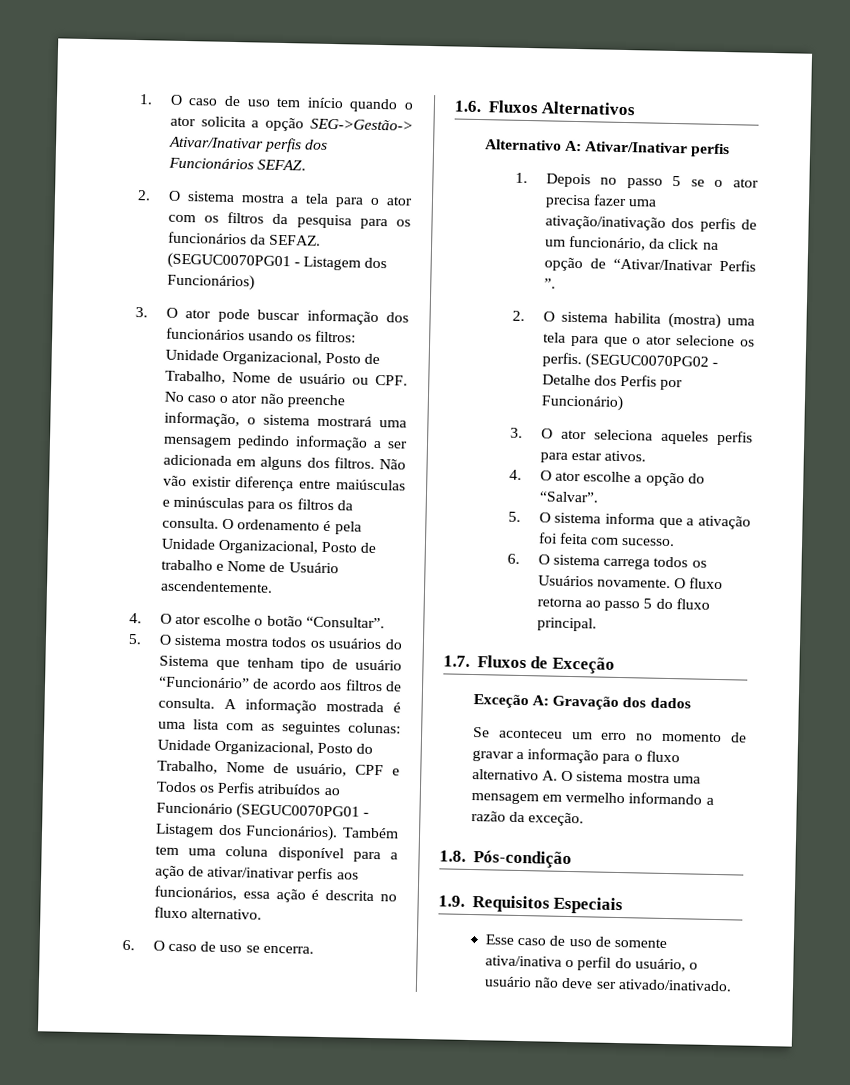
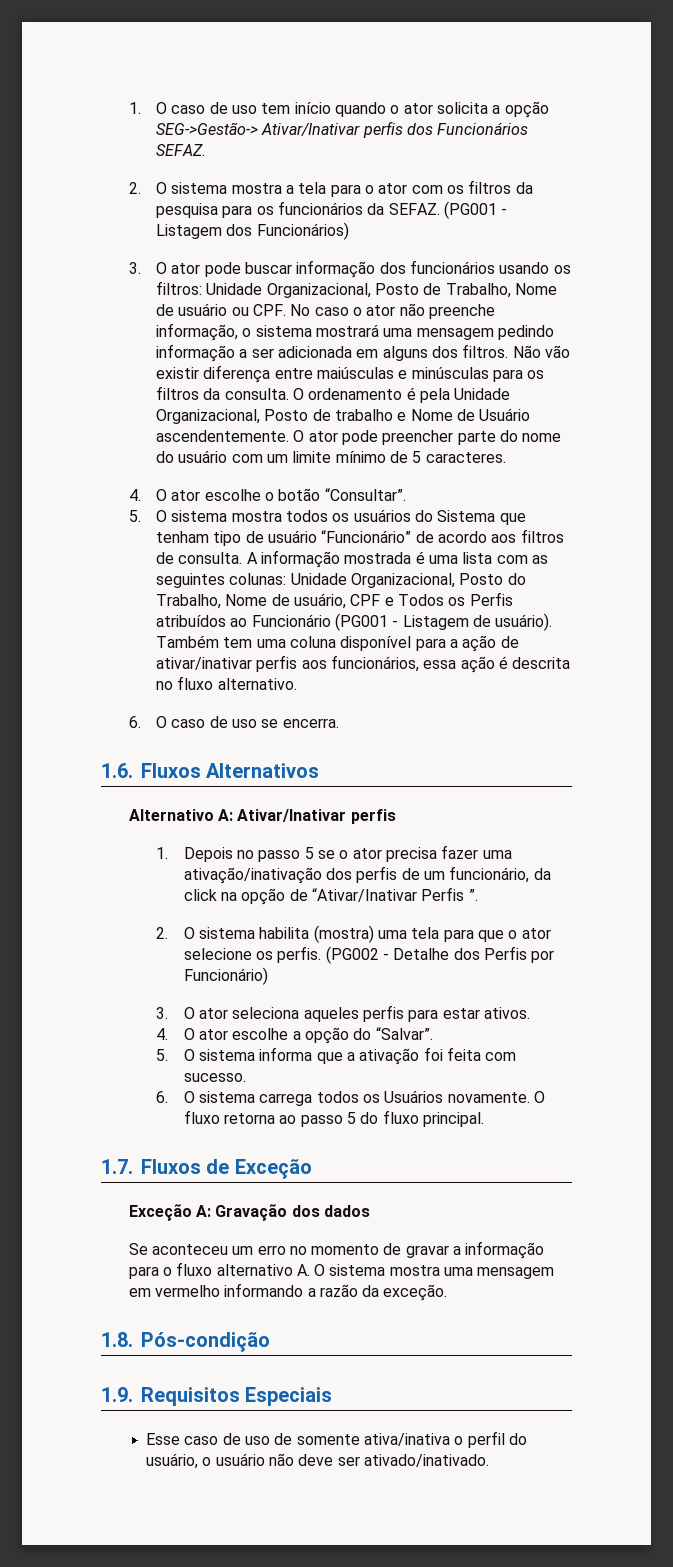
[166,252,291,271] (SEGUC0070PG01 -> [443,201,497,219] (PG001
(273, 586) none -> [293,430,562,445] [156,450,506,463] O ator pode preencher parte do nome do usuário com um limite mínimo de 5 caracteres.
[236,803,370,821] [154,823,339,842] (SEGUC0070PG01 - Listagem dos Funcionários). -> [335,613,553,631] (PG001 - Listagem de usuário).
[584,353,709,371] (SEGUC0070PG02 -> [325,946,379,964] (PG002

